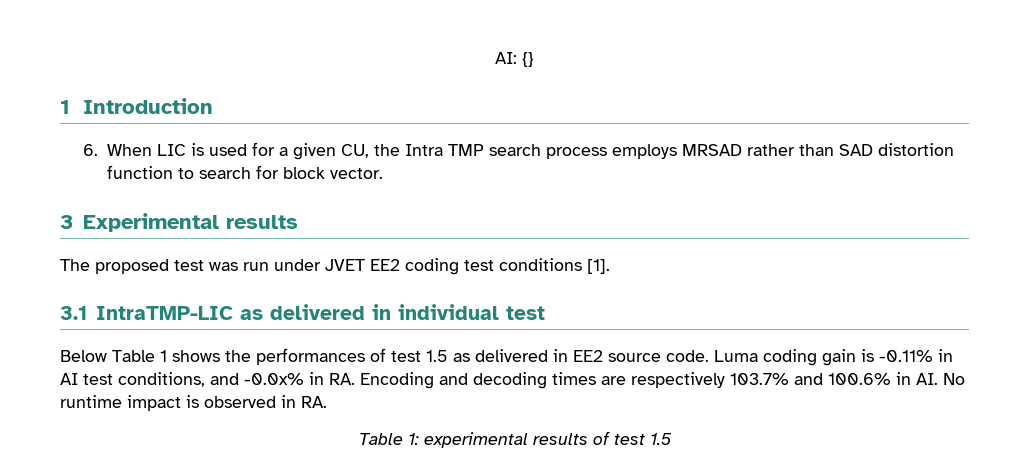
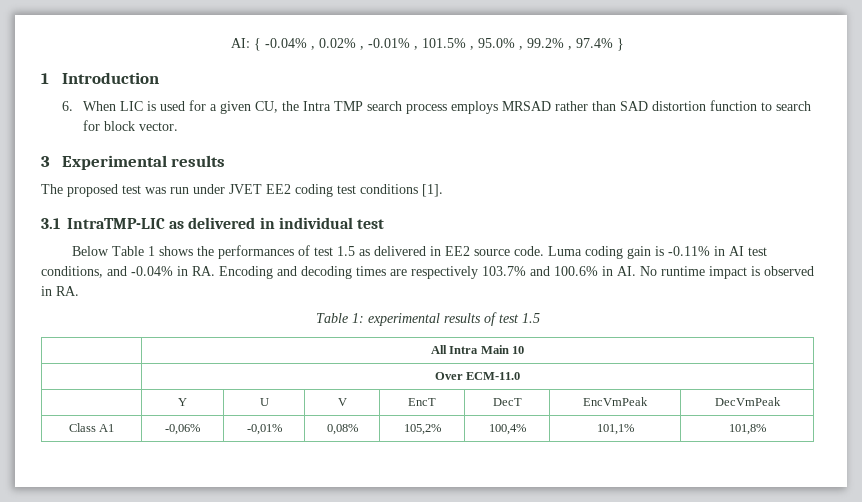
[522,52,534,67] {} -> [254,38,624,51] { -0.04% , 0.02% , -0.01% , 101.5% , 95.0% , 99.2% , 97.4% }
[244,373,304,385] -0.0x% -> [131,266,173,276] -0.04%
(672, 439) none -> [430,345,525,354] [434,372,521,380] [178,398,187,406] [259,398,269,406] [337,398,347,406] [408,398,436,406] [492,398,522,406] [583,397,648,406] [714,397,781,406] [68,423,115,432] [165,424,200,435] [246,424,282,435] [326,424,358,435] [403,424,441,435] [488,424,526,435] [596,424,634,435] [728,424,766,435] // | All Intra Main 10 // | Over ECM-11.0 // | Y | U | V | EncT | DecT | EncVmPeak | DecVmPeak // Class A1 | -0,06% | -0,01% | 0,08% | 105,2% | 100,4% | 101,1% | 101,8%

